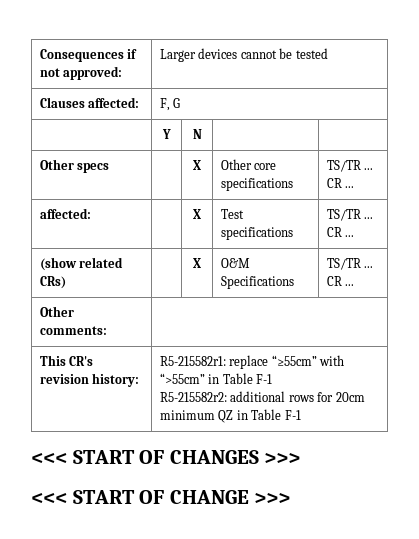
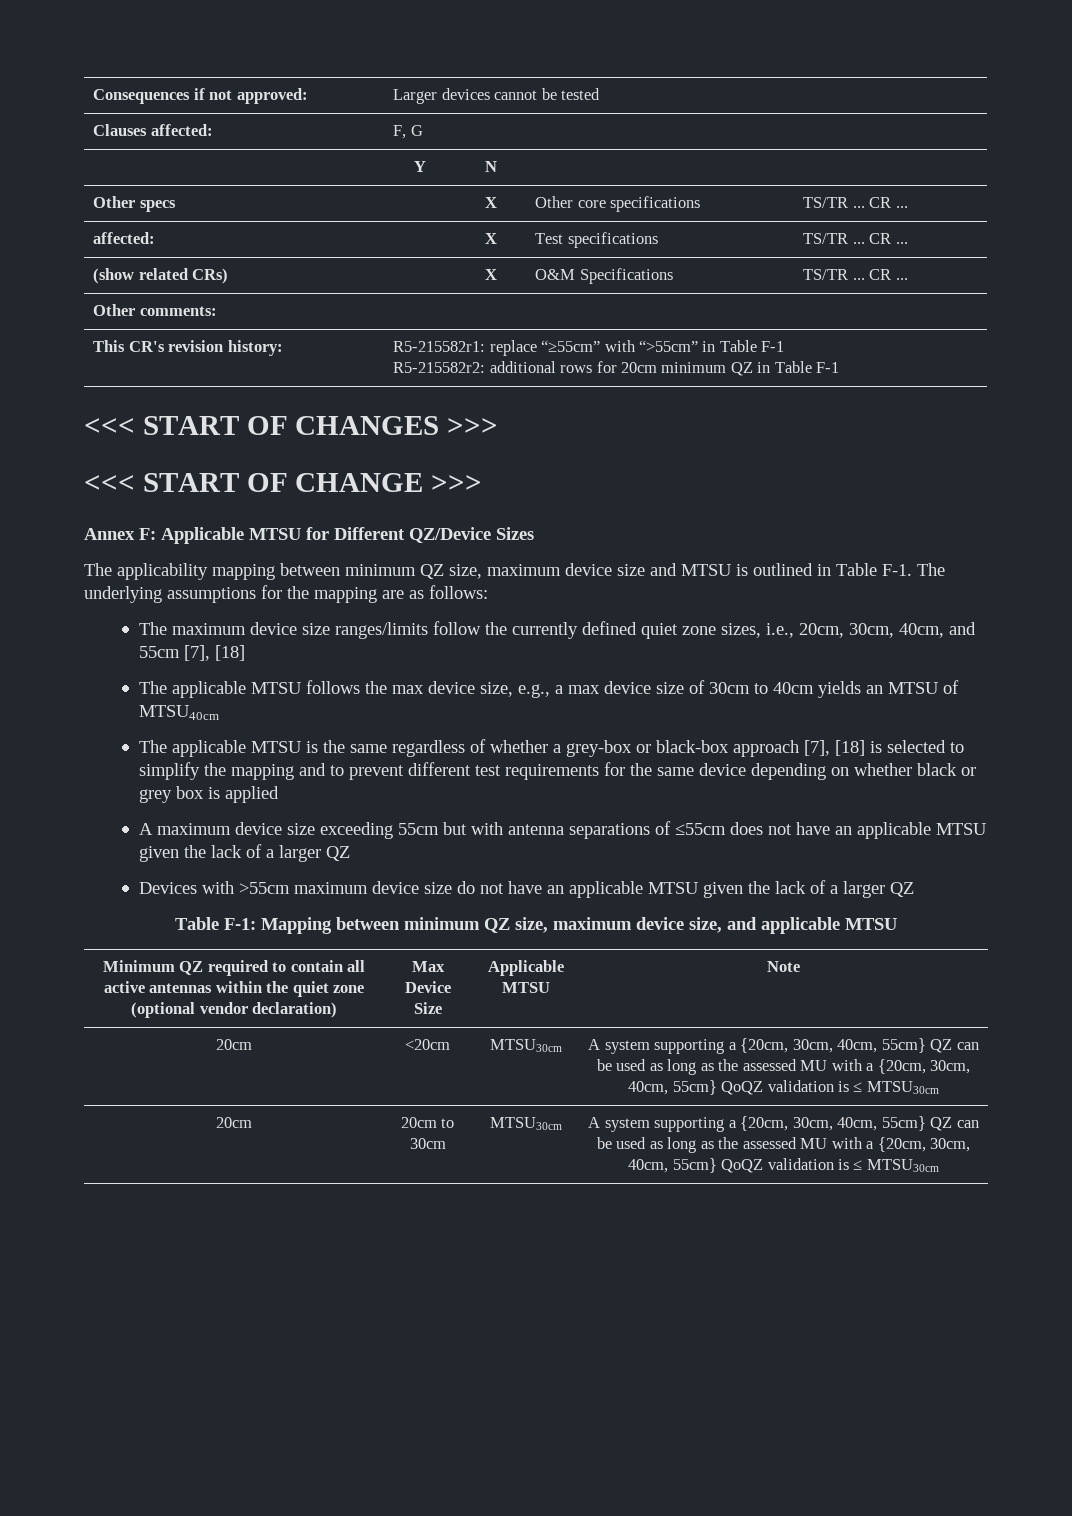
(291, 498) none -> [84,527,534,544] [84,563,945,580] [84,585,488,603] [138,621,976,639] [138,645,245,661] [138,680,959,698] [138,705,219,720] [138,739,964,757] [138,762,976,780] [138,786,279,803] [138,821,986,839] [138,844,350,862] [138,880,914,898] [175,917,897,934] [102,960,366,976] [103,981,365,997] [131,1002,337,1018] [411,961,445,972] [404,981,451,993] [413,1002,442,1014] [487,960,564,976] [501,982,550,993] [767,961,800,972] [216,1039,252,1050] [405,1039,450,1050] [489,1039,562,1052] [588,1038,979,1054] [596,1059,971,1075] [628,1080,939,1095] [216,1117,252,1128] [400,1117,455,1128] [409,1138,446,1149] [489,1117,562,1130] [588,1116,979,1132] [596,1137,971,1153] [628,1158,939,1173] // Annex F: Applicable MTSU for Different QZ/Device Sizes // The applicability mapping between minimum QZ size, maximum device size and MTSU is outlined in Table F-1. The underlying assumptions for the mapping are as follows: // The maximum device size ranges/limits follow the currently defined quiet zone sizes, i.e., 20cm, 30cm, 40cm, and 55cm [7], [18] // The applicable MTSU follows the max device size, e.g., a max device size of 30cm to 40cm yields an MTSU of MTSU40cm // The applicable MTSU is the same regardless of whether a grey-box or black-box approach [7], [18] is selected to simplify the mapping and to prevent different test requirements for the same device depending on whether black or grey box is applied // A maximum device size exceeding 55cm but with antenna separations of ≤55cm does not have an applicable MTSU given the lack of a larger QZ // Devices with >55cm maximum device size do not have an applicable MTSU given the lack of a larger QZ // Table F-1: Mapping between minimum QZ size, maximum device size, and applicable MTSU // Minimum QZ required to contain all active antennas within the quiet zone (optional vendor declaration) | Max Device Size | Applicable MTSU | Note // 20cm | <20cm | MTSU30cm | A system supporting a {20cm, 30cm, 40cm, 55cm} QZ can be used as long as the assessed MU with a {20cm, 30cm, 40cm, 55cm} QoQZ validation is ≤ MTSU30cm // 20cm | 20cm to 30cm | MTSU30cm | A system supporting a {20cm, 30cm, 40cm, 55cm} QZ can be used as long as the assessed MU with a {20cm, 30cm, 40cm, 55cm} QoQZ validation is ≤ MTSU30cm

